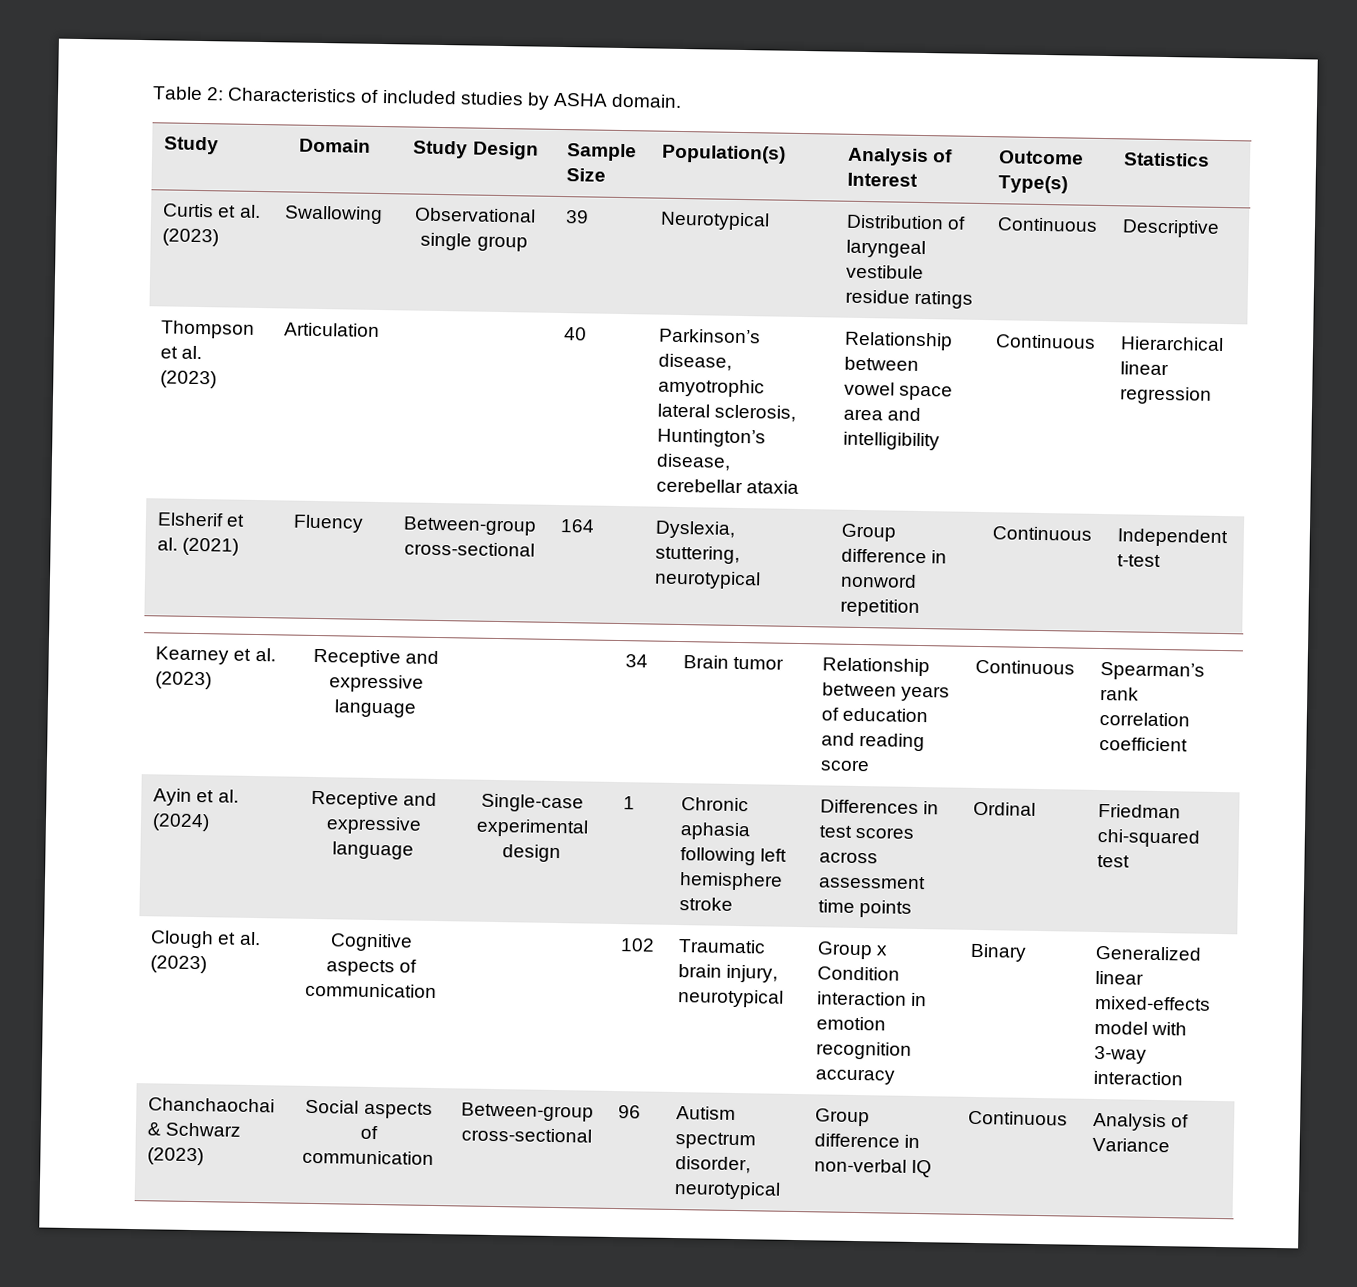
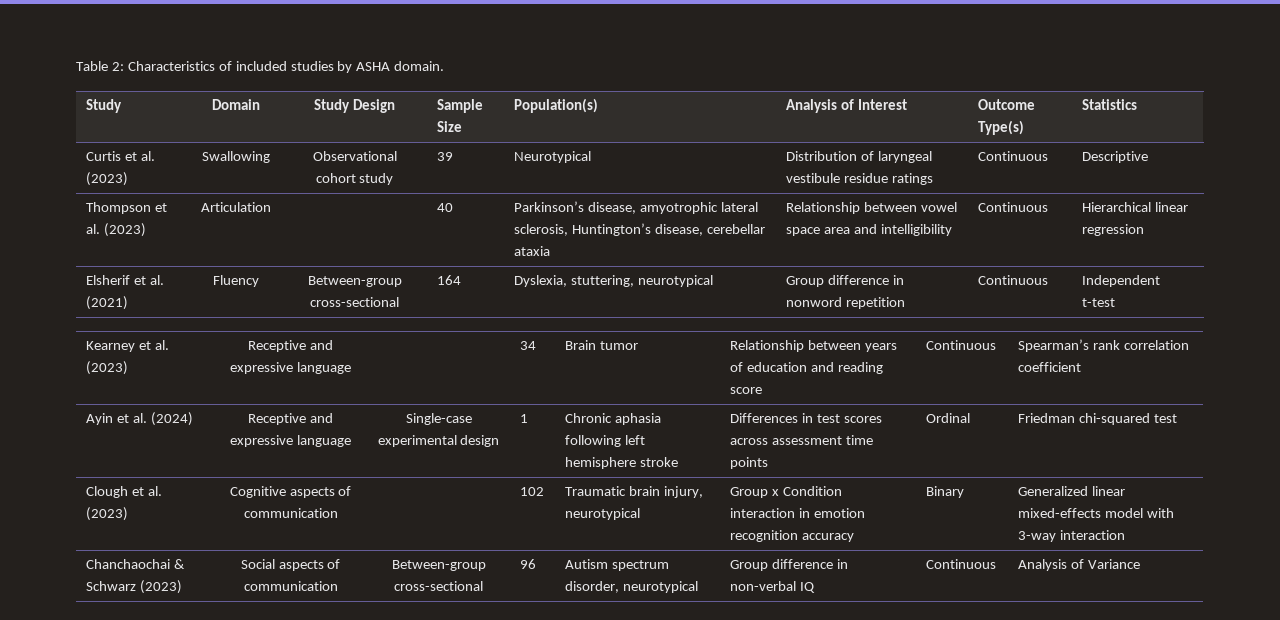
[420,232,528,252] single group -> [315,173,394,185] cohort study

